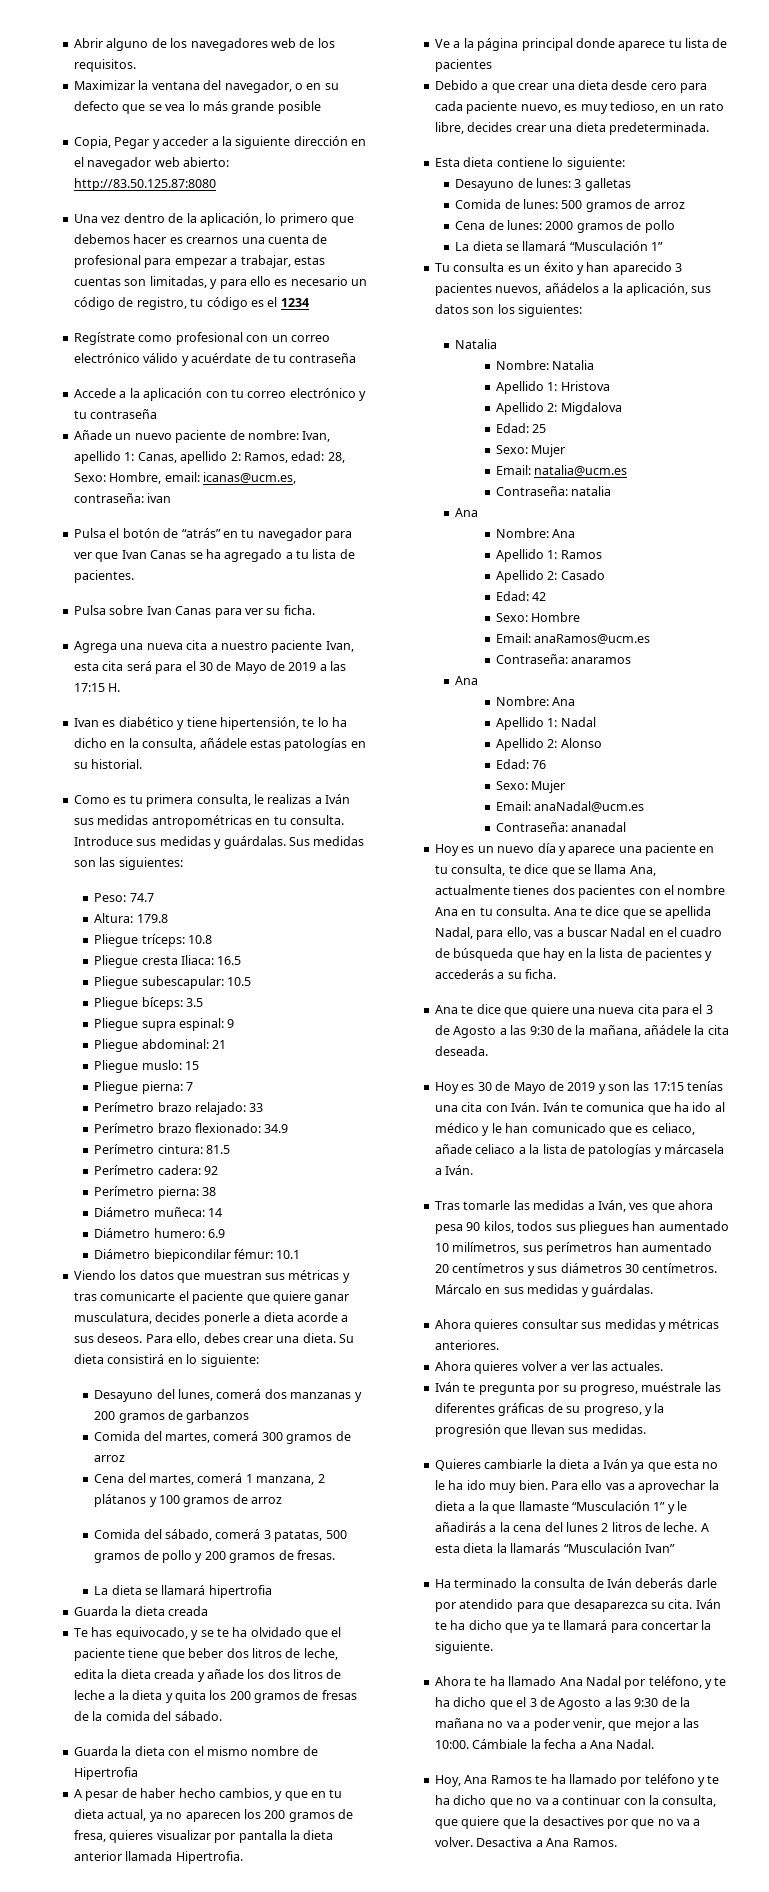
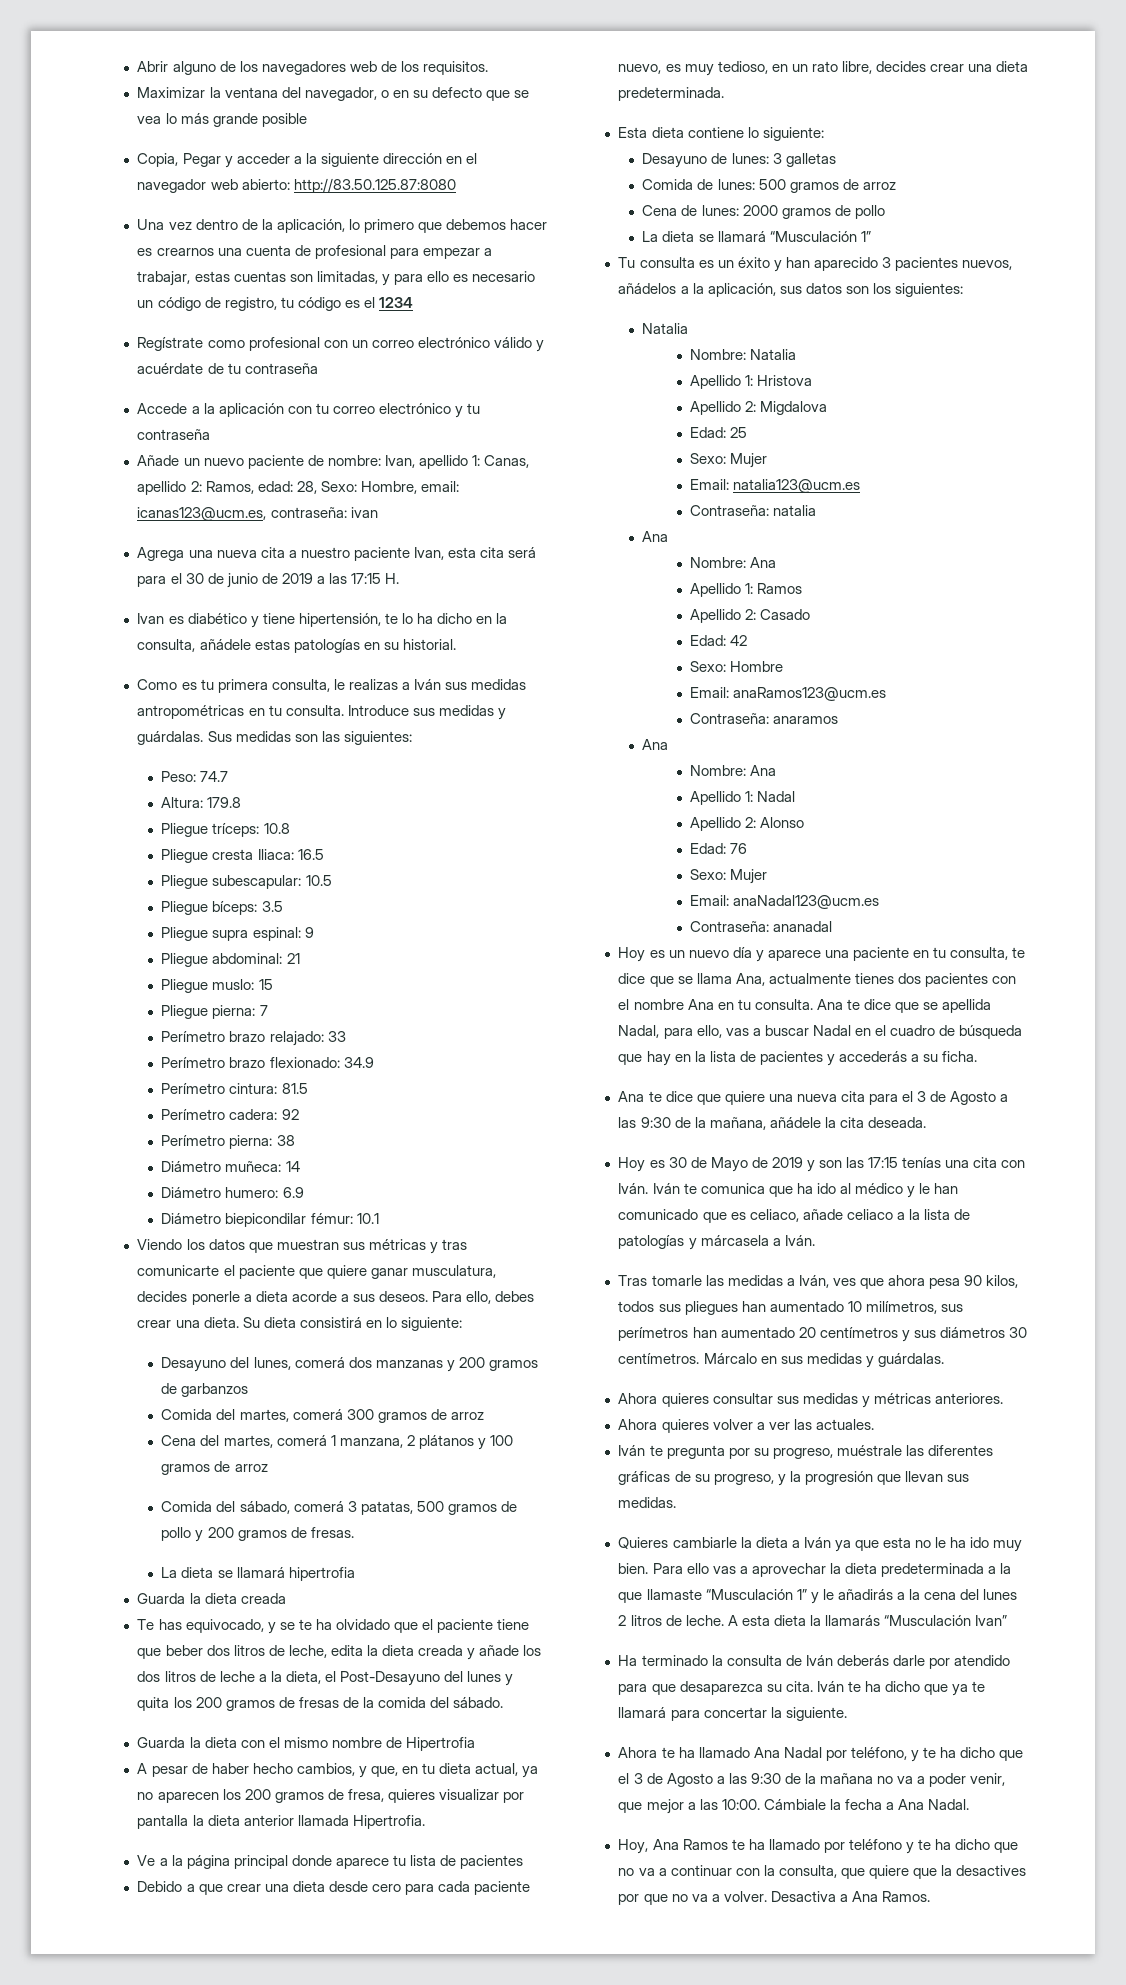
[203,472,297,484] icanas@ucm.es, -> [137,507,267,521] icanas123@ucm.es,
[74,528,353,541] [74,549,355,562] [74,570,135,583] [74,605,315,618] // Pulsa el botón de “atrás” en tu navegador para ver que Ivan Canas se ha agregado a tu lista de pacientes. // Pulsa sobre Ivan Canas para ver su ficha. -> (378, 512) none
[234,662,267,674] Mayo -> [226,573,258,588] junio
[132,1690,163,1700] dieta -> [285,1671,501,1686] dieta, el Post-Desayuno del lunes
[284,1791,308,1801] que -> [370,1766,398,1777] que,
[534,465,628,476] natalia@ucm.es -> [733,479,861,493] natalia123@ucm.es
[534,634,651,644] anaRamos@ucm.es -> [733,687,887,701] anaRamos123@ucm.es
[534,801,645,812] anaNadal@ucm.es -> [733,895,880,909] anaNadal123@ucm.es
(466, 1506) none -> [880,1563,984,1577] predeterminada

